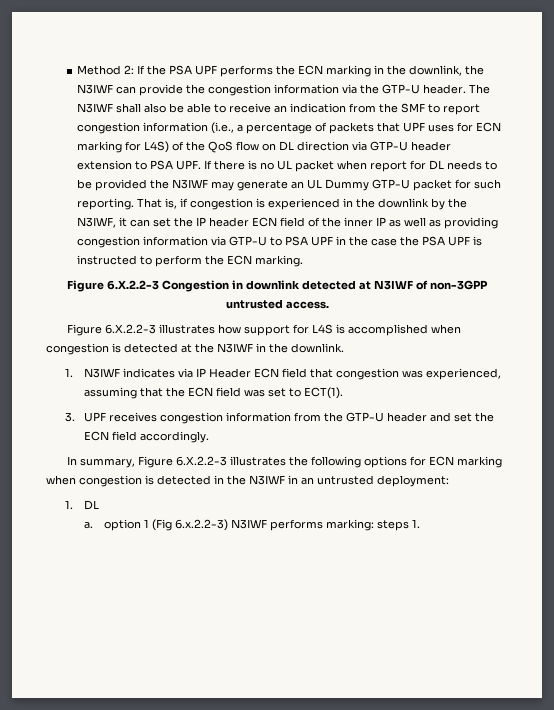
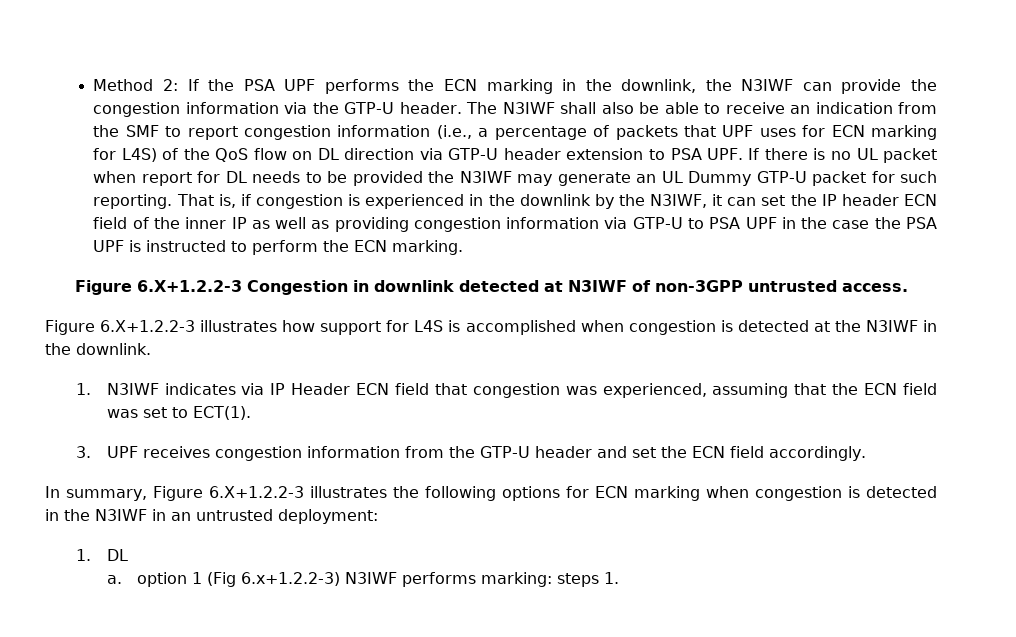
[107,280,159,290] 6.X.2.2-3 -> [136,280,242,292] 6.X+1.2.2-3
[104,324,156,334] 6.X.2.2-3 -> [100,320,196,332] 6.X+1.2.2-3
[175,456,227,466] 6.X.2.2-3 -> [208,486,304,498] 6.X+1.2.2-3
[174,519,228,531] 6.x.2.2-3) -> [241,572,341,586] 6.x+1.2.2-3)

